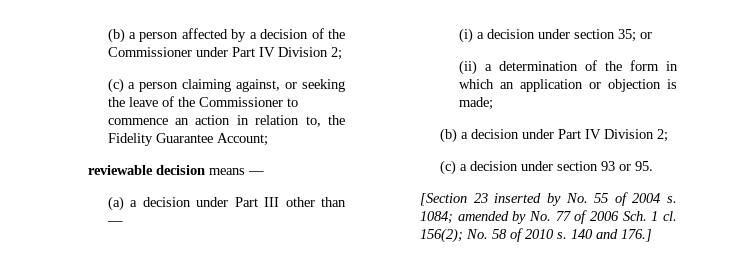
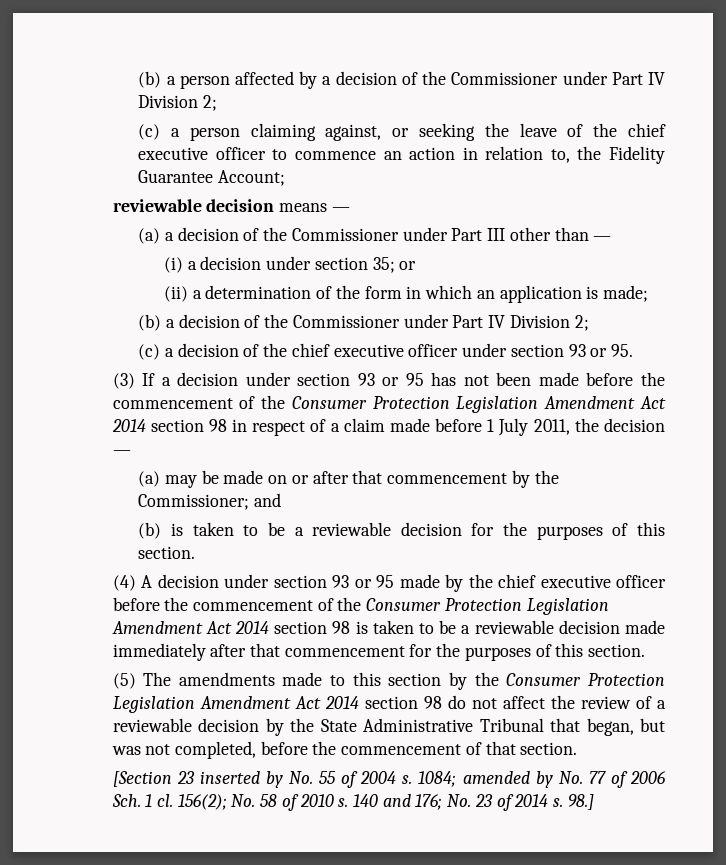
[198,97,283,107] Commissioner -> [627,123,666,137] [138,147,266,160] chief executive officer
(191, 202) none -> [243,227,399,241] of the Commissioner
[589,79,662,92] or objection -> (582, 294) none
(519, 134) none -> [244,314,400,328] of the Commissioner
(518, 166) none -> [243,343,459,357] of the chief executive officer
(653, 166) none -> [112,372,665,389] [112,395,666,413] [111,418,665,436] [112,450,131,455] [138,470,559,488] [138,493,282,510] [138,522,665,540] [138,546,196,559] [112,574,666,592] [112,597,609,615] [111,620,665,634] [112,643,646,661] [112,672,665,690] [112,695,666,713] [112,718,665,736] [111,741,578,759] // (3) If a decision under section 93 or 95 has not been made before the commencement of the Consumer Protection Legislation Amendment Act 2014 section 98 in respect of a claim made before 1 July 2011, the decision — // (a) may be made on or after that commencement by the Commissioner; and // (b) is taken to be a reviewable decision for the purposes of this section. // (4) A decision under section 93 or 95 made by the chief executive officer before the commencement of the Consumer Protection Legislation Amendment Act 2014 section 98 is taken to be a reviewable decision made immediately after that commencement for the purposes of this section. // (5) The amendments made to this section by the Consumer Protection Legislation Amendment Act 2014 section 98 do not affect the review of a reviewable decision by the State Administrative Tribunal that began, but was not completed, before the commencement of that section.
[621,229,653,242] 176.] -> [415,794,594,811] 176; No. 23 of 2014 s. 98.]

